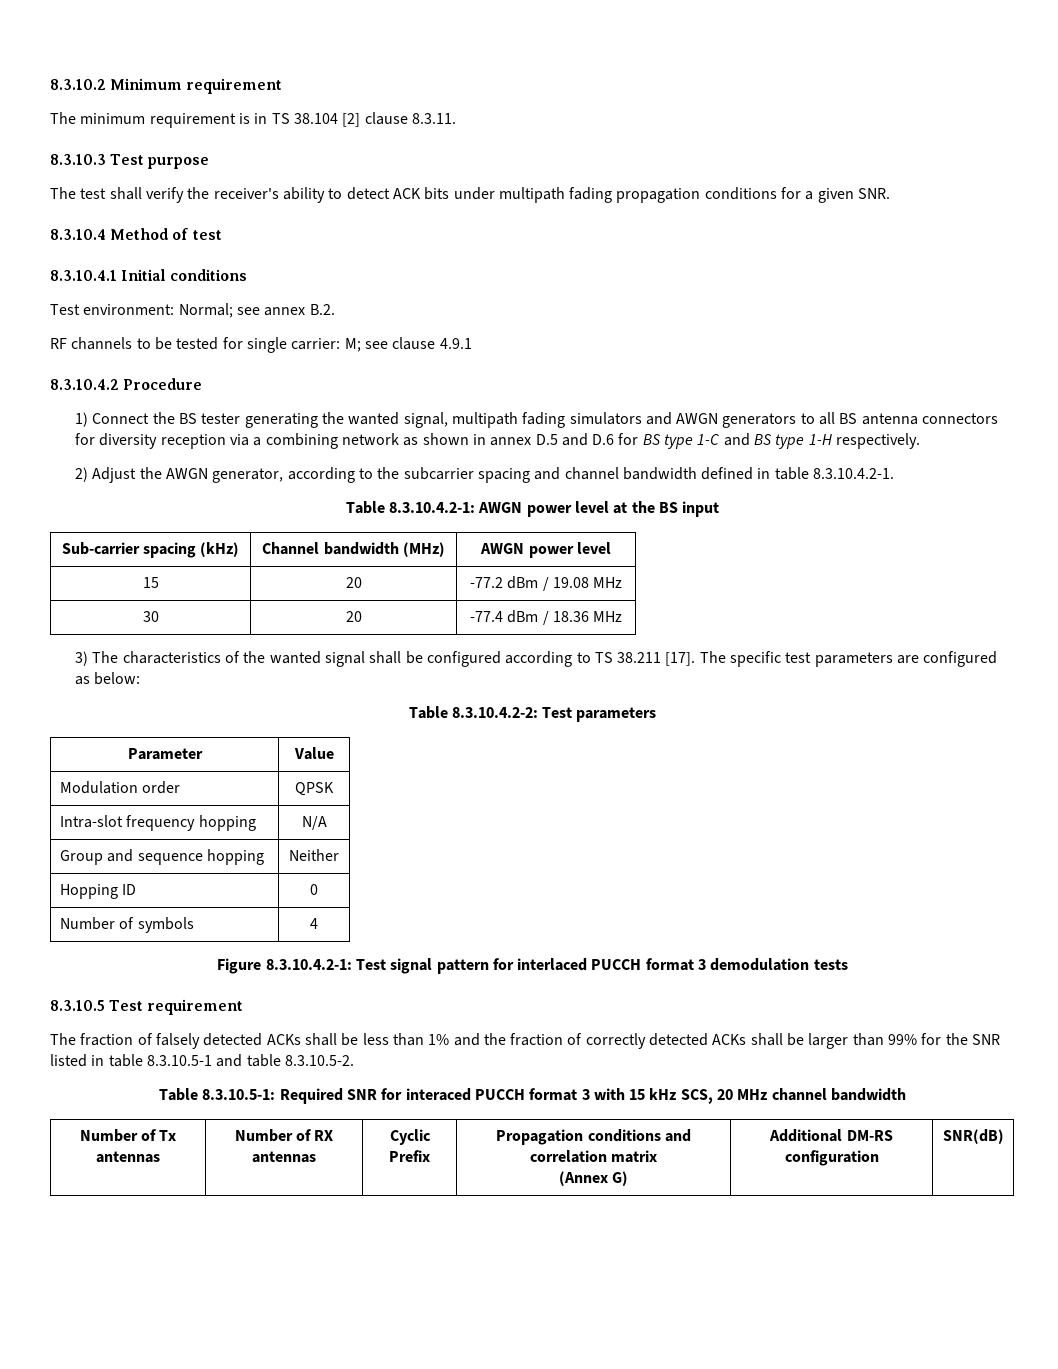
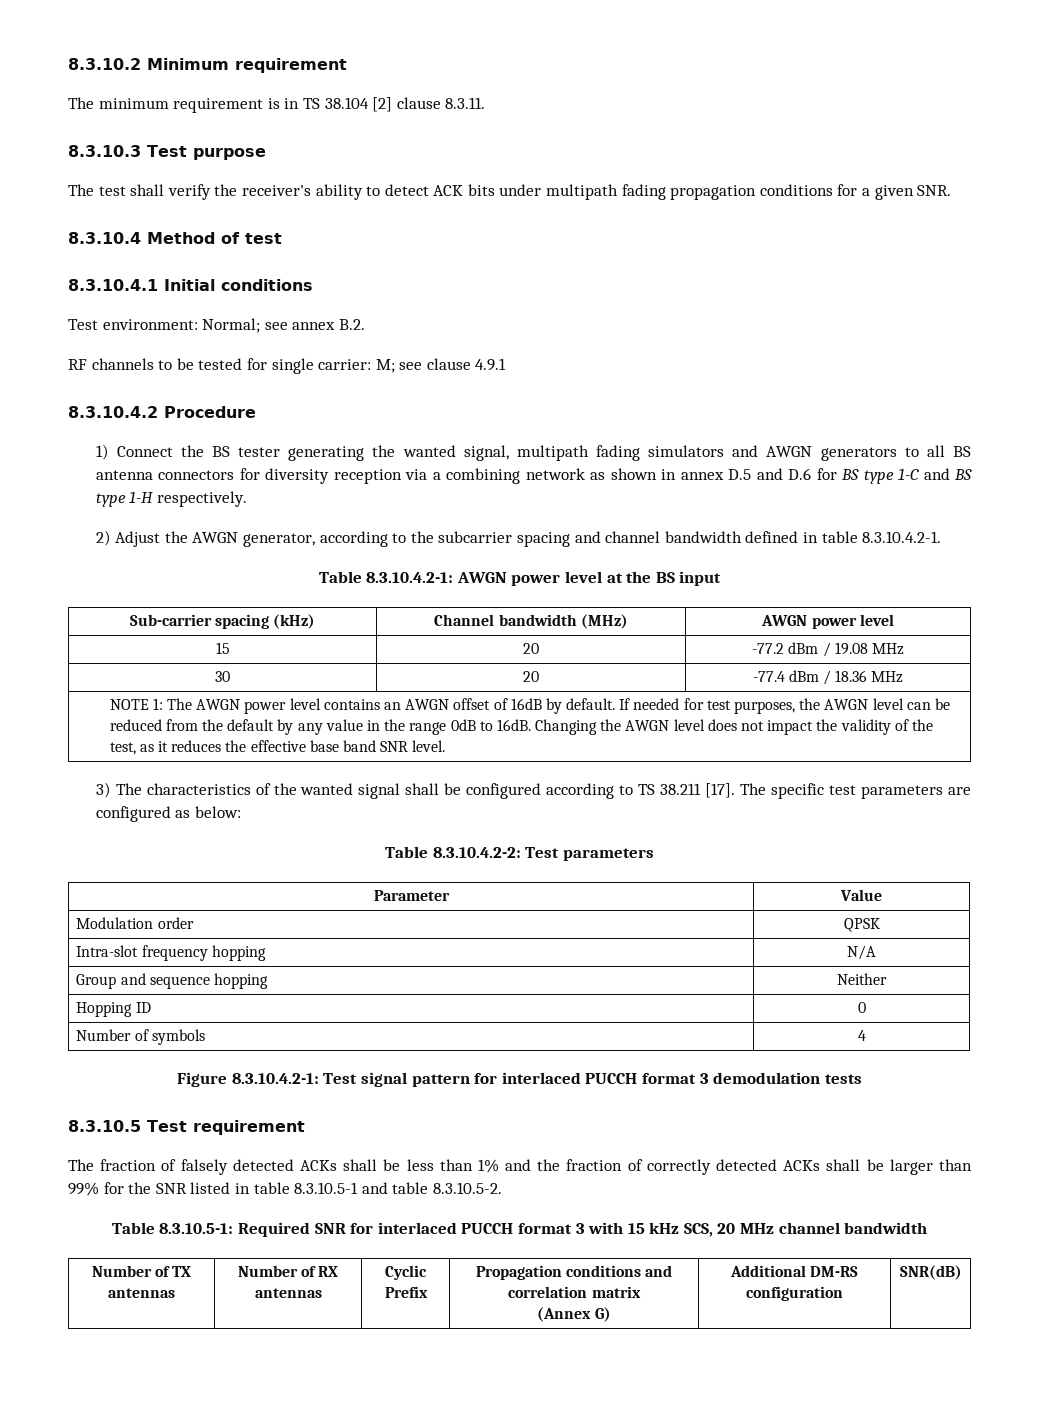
(623, 616) none -> [109,698,950,714] [109,719,933,735] [109,740,446,755] // NOTE 1: The AWGN power level contains an AWGN offset of 16dB by default. If needed for test purposes, the AWGN level can be reduced from the default by any value in the range 0dB to 16dB. Changing the AWGN level does not impact the validity of the test, as it reduces the effective base band SNR level.
[405,1088,471,1101] interaced -> [377,1222,457,1234] interlaced
[159,1130,177,1141] Tx -> [172,1266,192,1277] TX

